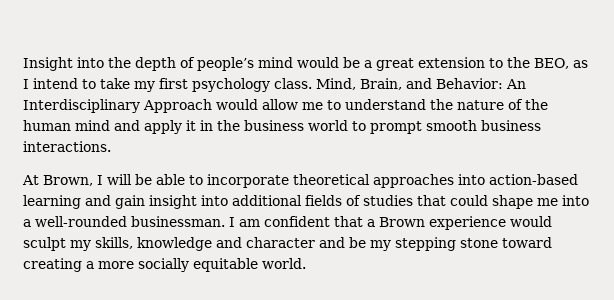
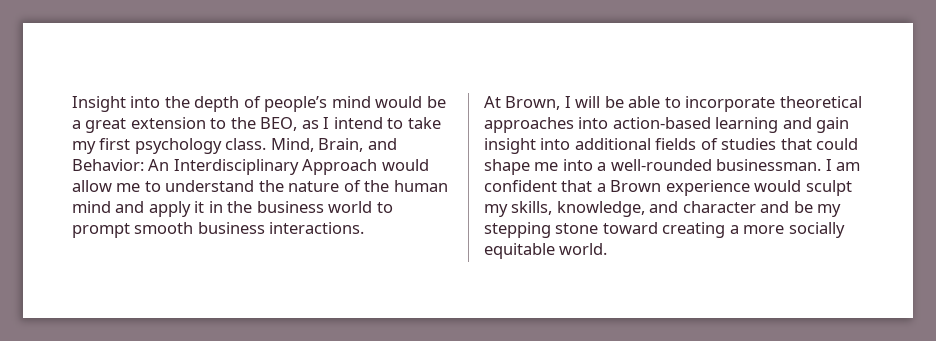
[137,237,212,251] knowledge -> [556,201,645,217] knowledge,

